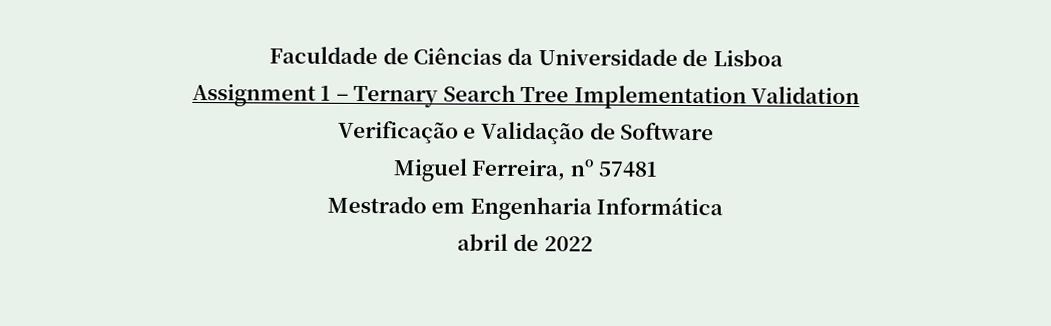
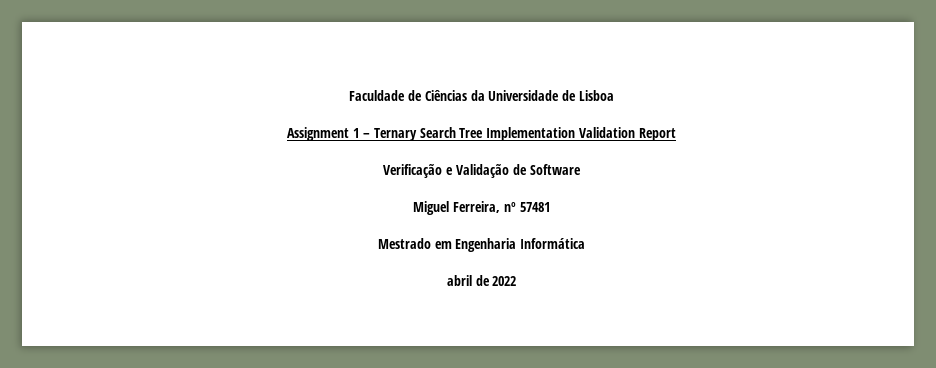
(861, 95) none -> [638,128,676,141] Report

